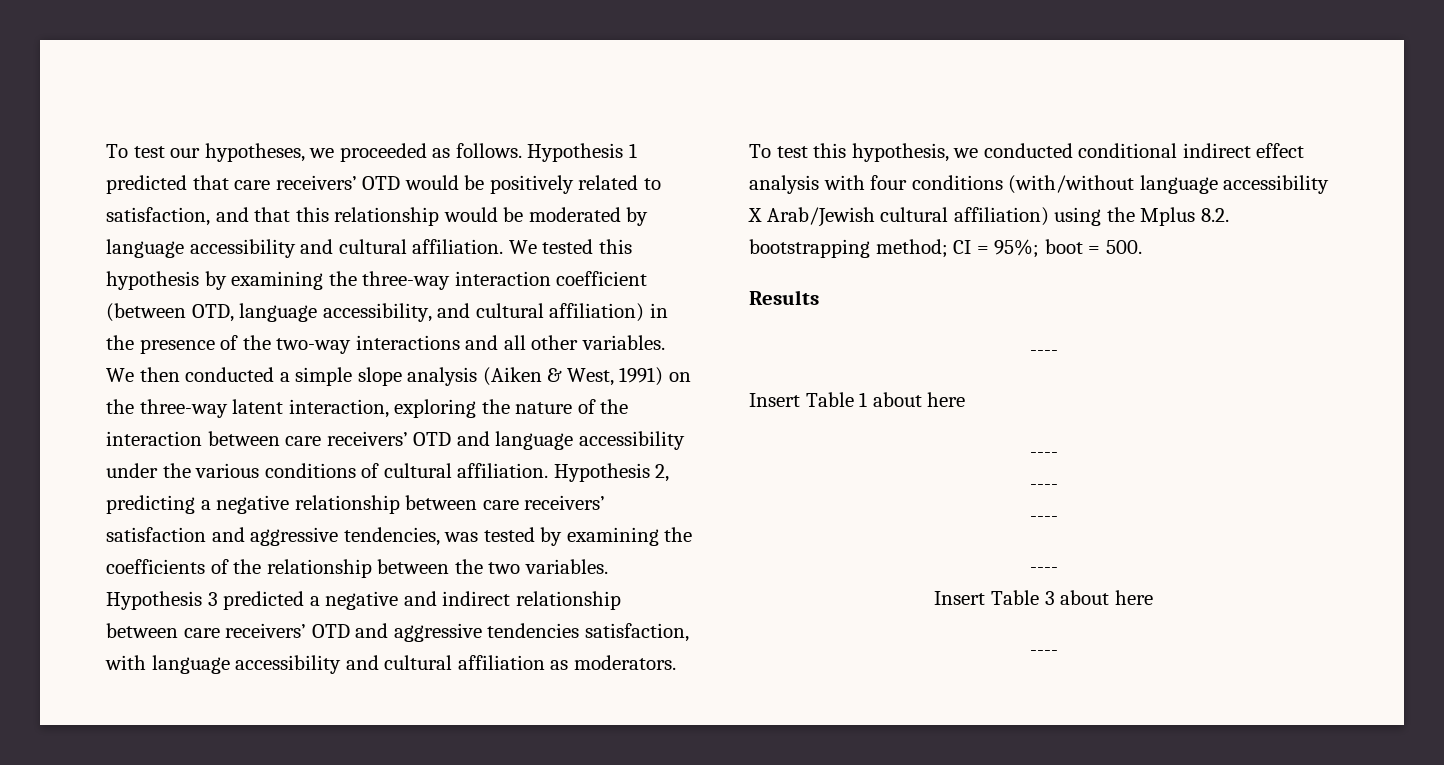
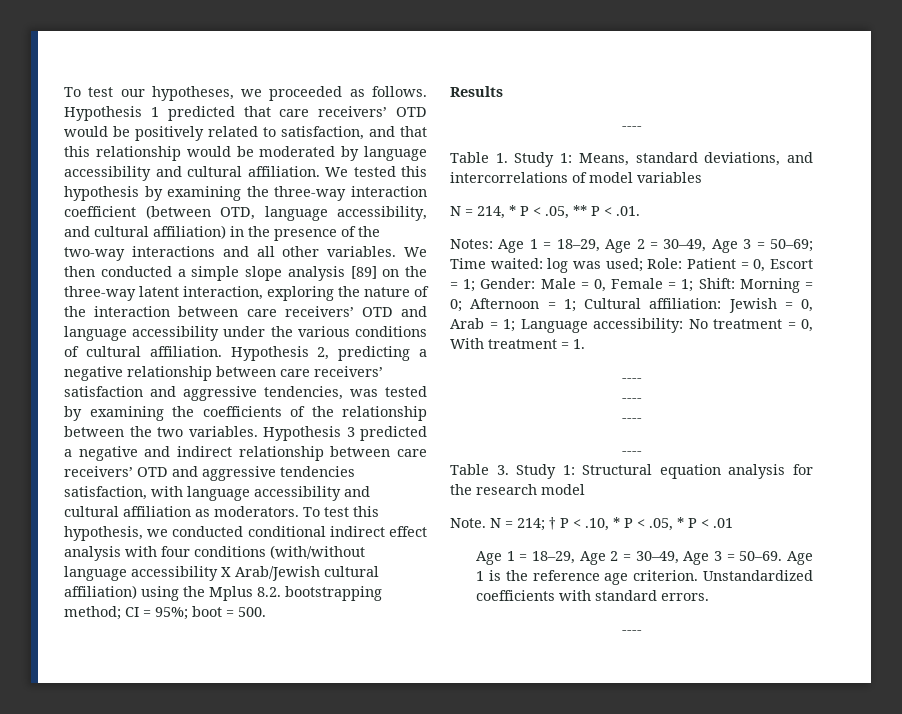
[482,367,664,386] (Aiken & West, 1991) -> [350,266,377,279] [89]
[749,392,966,407] [1029,452,1058,458] [1029,484,1058,490] [1029,516,1058,522] [1029,567,1058,573] [934,590,1153,605] Insert Table 1 about here // ---- // ---- // ---- // ---- // Insert Table 3 about here -> [450,152,813,167] [450,172,702,183] [450,205,640,219] [450,239,813,253] [450,258,813,273] [450,278,813,293] [450,298,813,313] [450,318,813,333] [450,338,585,349] [621,378,642,382] [621,398,642,402] [621,418,642,422] [621,451,642,455] [450,464,813,479] [450,484,585,495] [450,517,733,531] [476,551,814,565] [476,570,813,585] [476,590,710,601] Table 1. Study 1: Means, standard deviations, and intercorrelations of model variables // N = 214, * P < .05, ** P < .01. // Notes: Age 1 = 18–29, Age 2 = 30–49, Age 3 = 50–69; Time waited: log was used; Role: Patient = 0, Escort = 1; Gender: Male = 0, Female = 1; Shift: Morning = 0; Afternoon = 1; Cultural affiliation: Jewish = 0, Arab = 1; Language accessibility: No treatment = 0, With treatment = 1. // ---- // ---- // ---- // ---- // Table 3. Study 1: Structural equation analysis for the research model // Note. N = 214; † P < .10, * P < .05, * P < .01 // Age 1 = 18–29, Age 2 = 30–49, Age 3 = 50–69. Age 1 is the reference age criterion. Unstandardized coefficients with standard errors.

